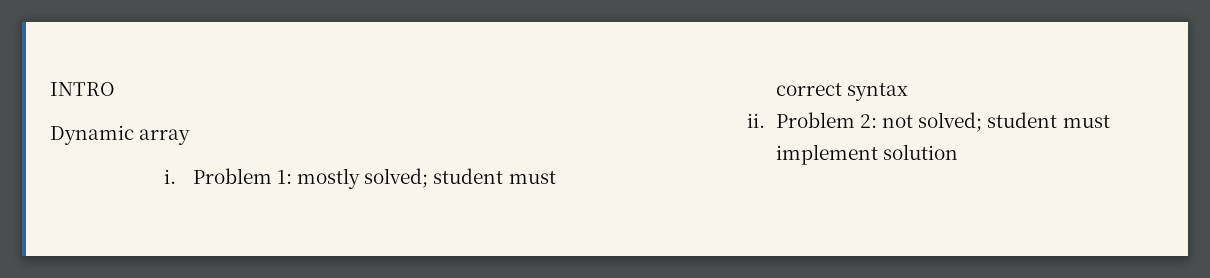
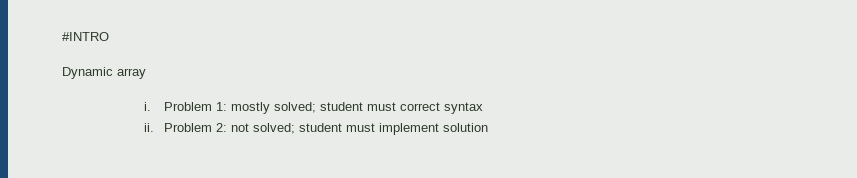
[50,82,115,96] INTRO -> [62,32,109,41] #INTRO

